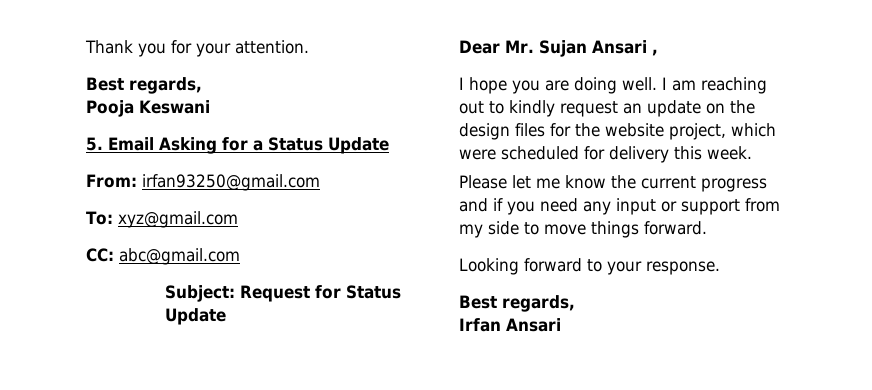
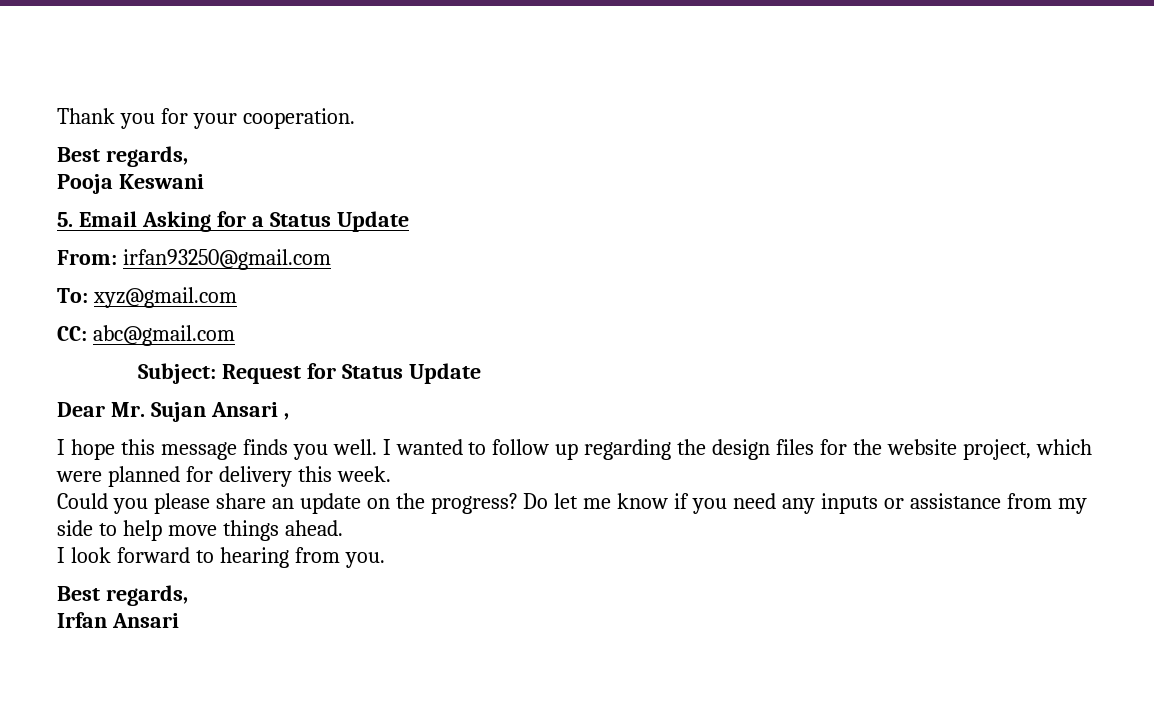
[235,40,309,54] attention. -> [242,108,355,129] cooperation.
[512,77,767,94] [459,100,725,117] you are doing well. I am reaching out to kindly request an update on -> [120,439,672,460] this message finds you well. I wanted to follow up regarding
[501,146,579,160] scheduled -> [107,466,180,487] planned
[459,175,767,192] [459,198,488,212] Please let me know the current progress and -> [57,493,669,514] Could you please share an update on the progress? Do let me know
[616,198,740,215] input or support -> [820,493,1001,514] inputs or assistance
(539, 228) none -> [122,520,162,541] help
[644,221,707,235] [459,258,720,275] forward. // Looking forward to your response. -> [284,520,343,536] [57,547,385,568] ahead. // I look forward to hearing from you.

